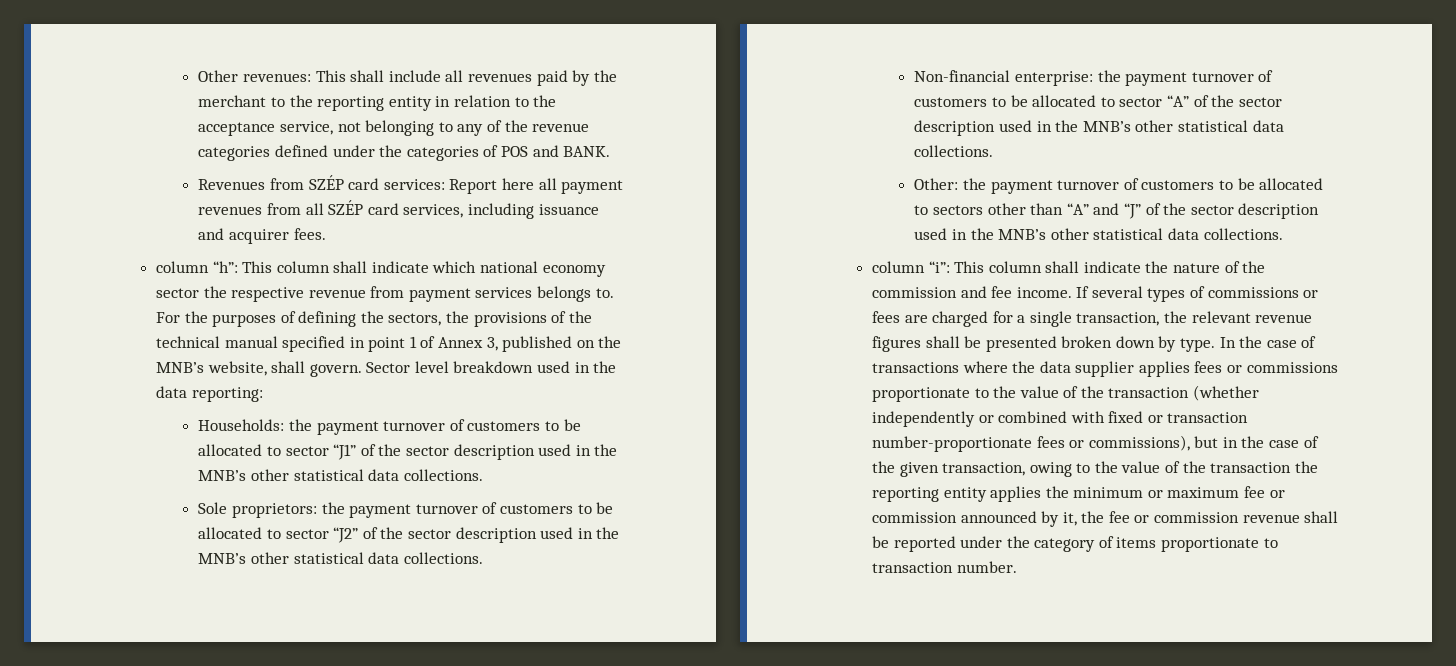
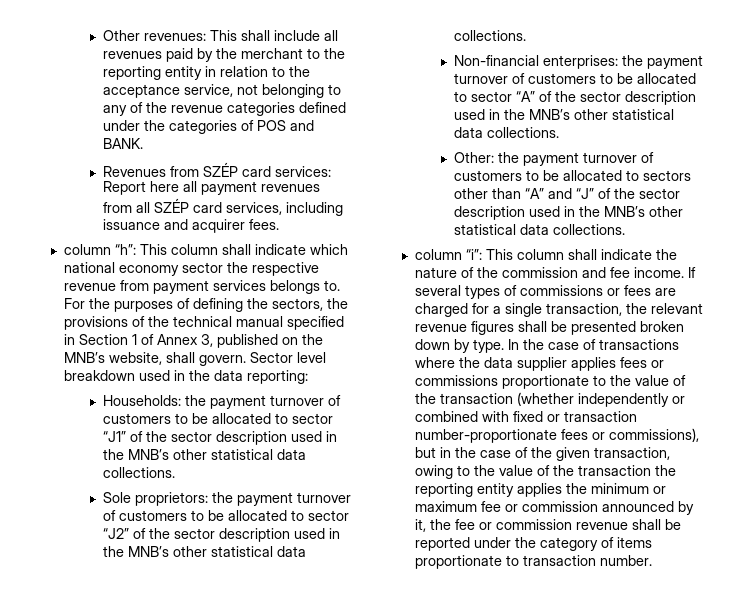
[368,337,406,352] point -> [79,334,129,345] Section
[1014,71,1093,86] enterprise: -> [543,55,619,69] enterprises:

